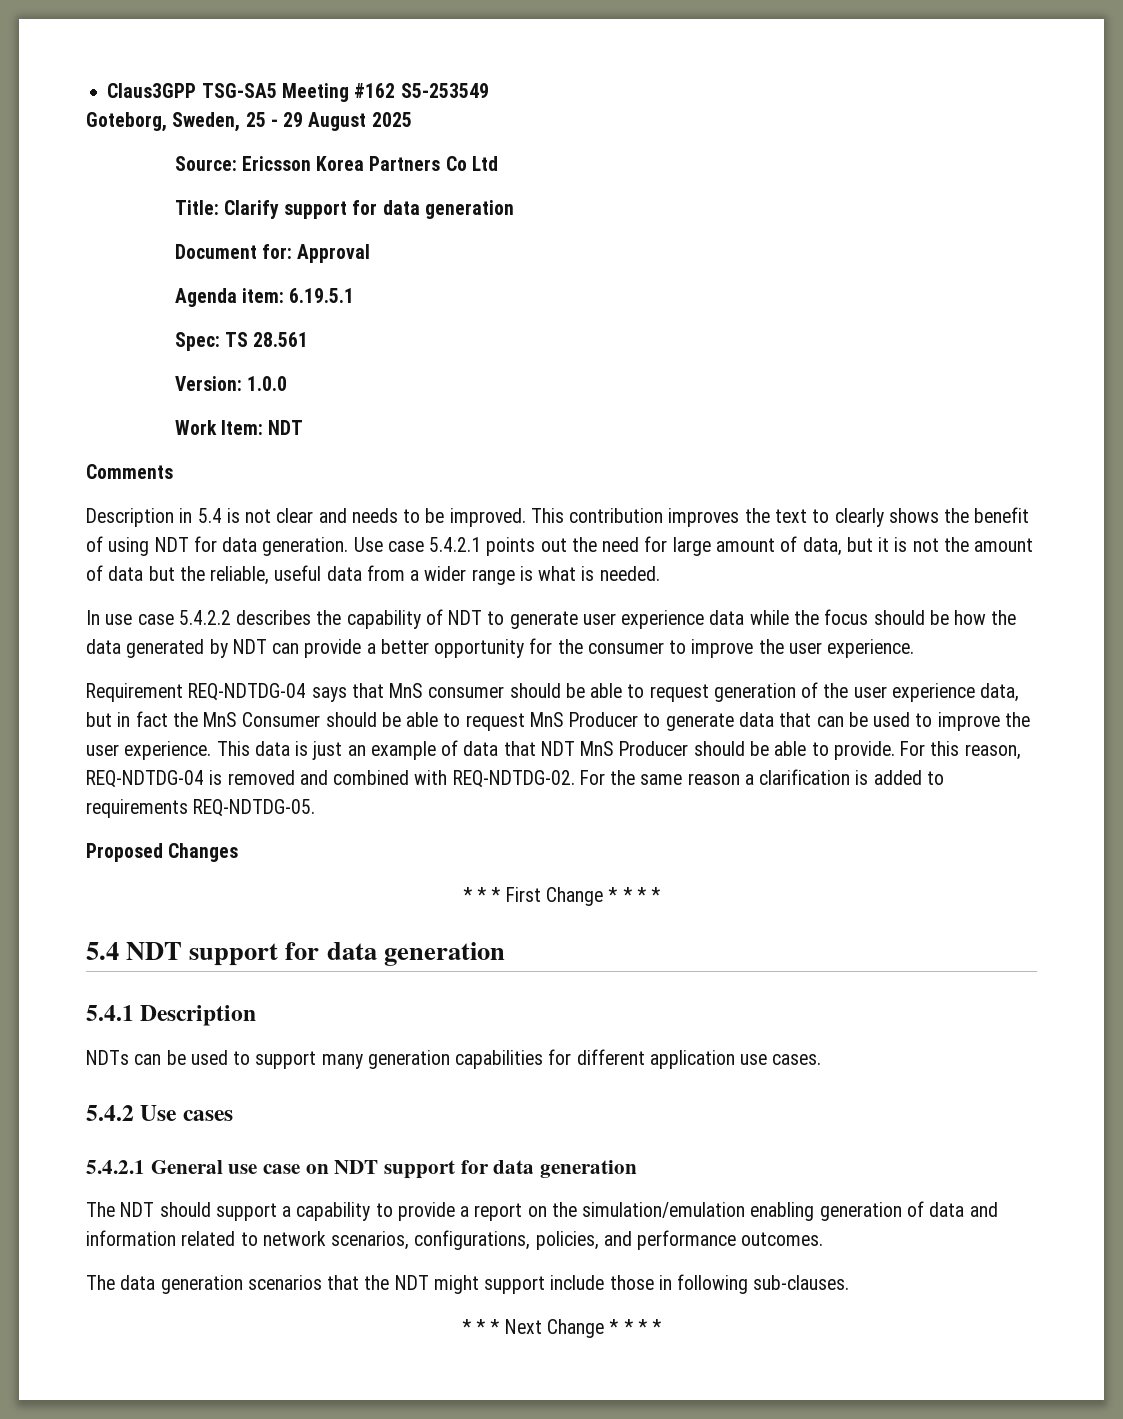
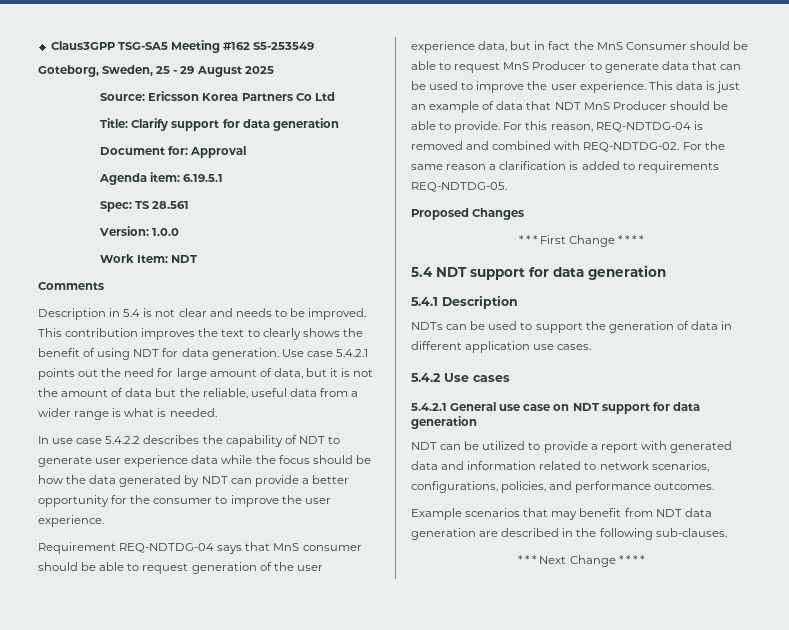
[321,1049,572,1069] many generation capabilities for -> [585,321,733,333] the generation of data in
[86,1201,924,1221] The NDT should support a capability to provide a report on the simulation/emulation enabling generation of -> [411,441,732,453] NDT can be utilized to provide a report with generated
[86,1275,672,1294] The data generation scenarios that the NDT might support include those in -> [411,508,712,520] [411,528,597,540] Example scenarios that may benefit from NDT data generation are described in the

